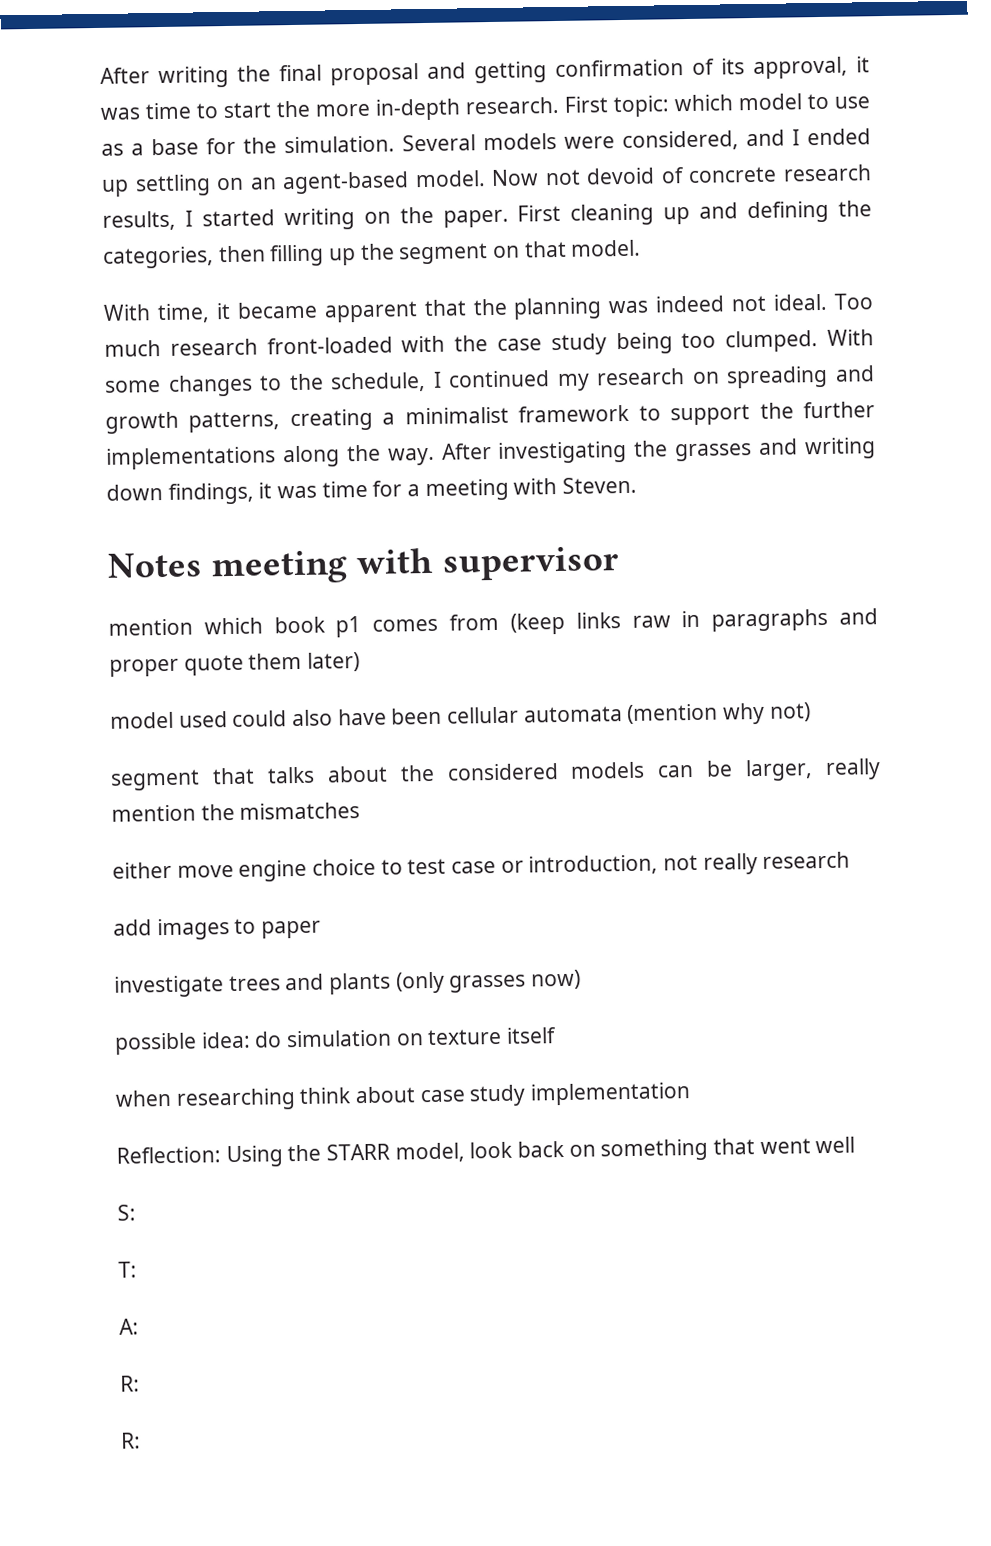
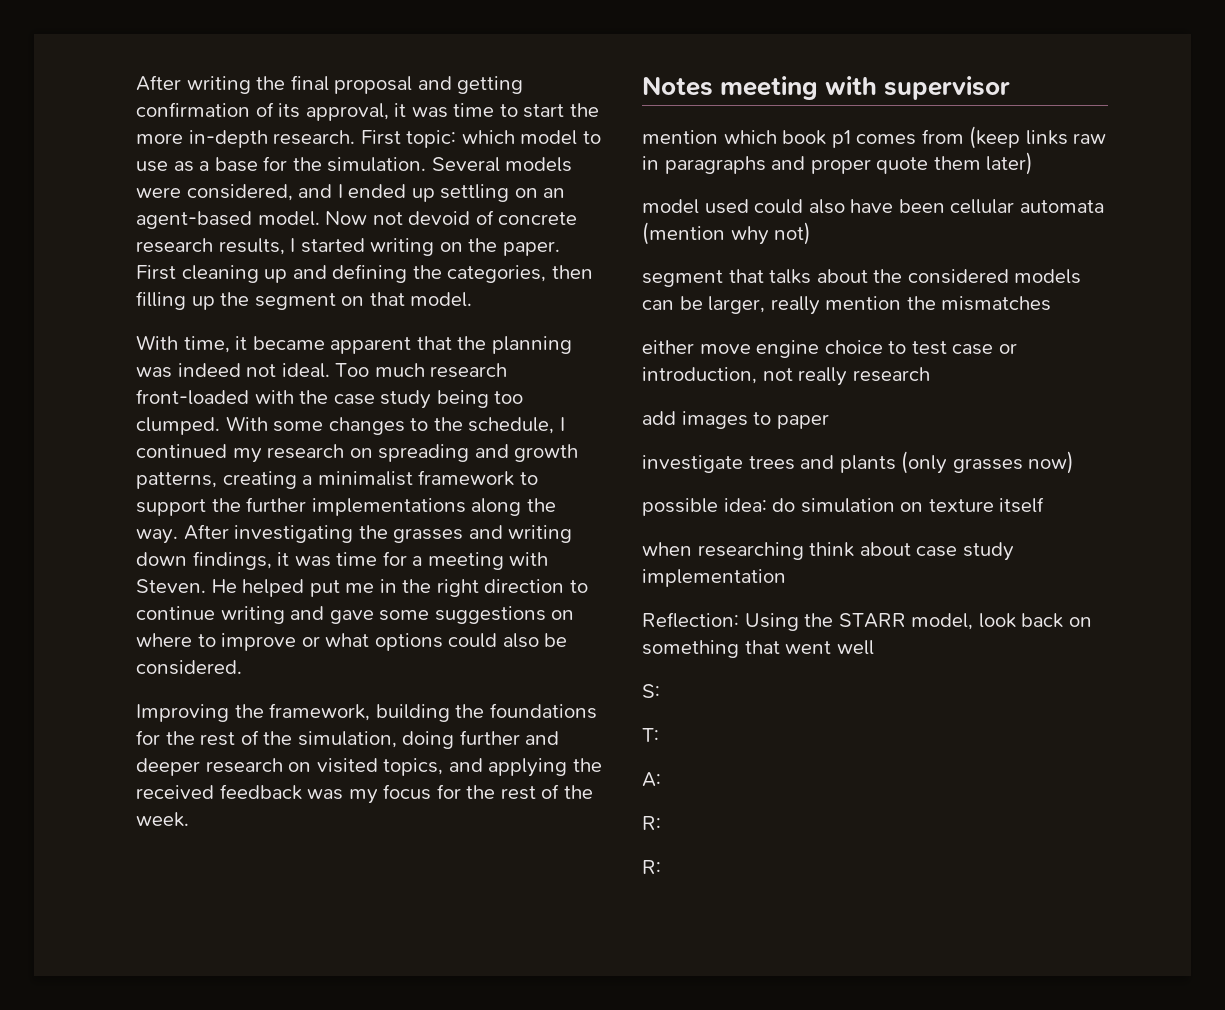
(638, 485) none -> [211,579,588,597] [136,606,575,624] [136,633,568,651] [136,660,242,675] [136,703,597,722] [136,730,560,749] [136,758,602,777] [136,784,593,804] [136,812,189,827] He helped put me in the right direction to continue writing and gave some suggestions on where to improve or what options could also be considered. // Improving the framework, building the foundations for the rest of the simulation, doing further and deeper research on visited topics, and applying the received feedback was my focus for the rest of the week.

